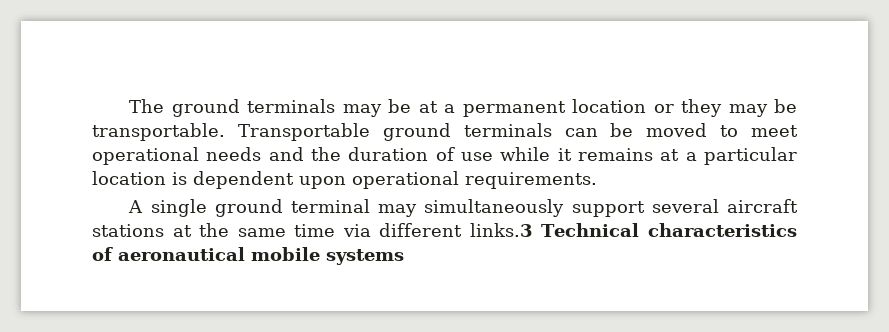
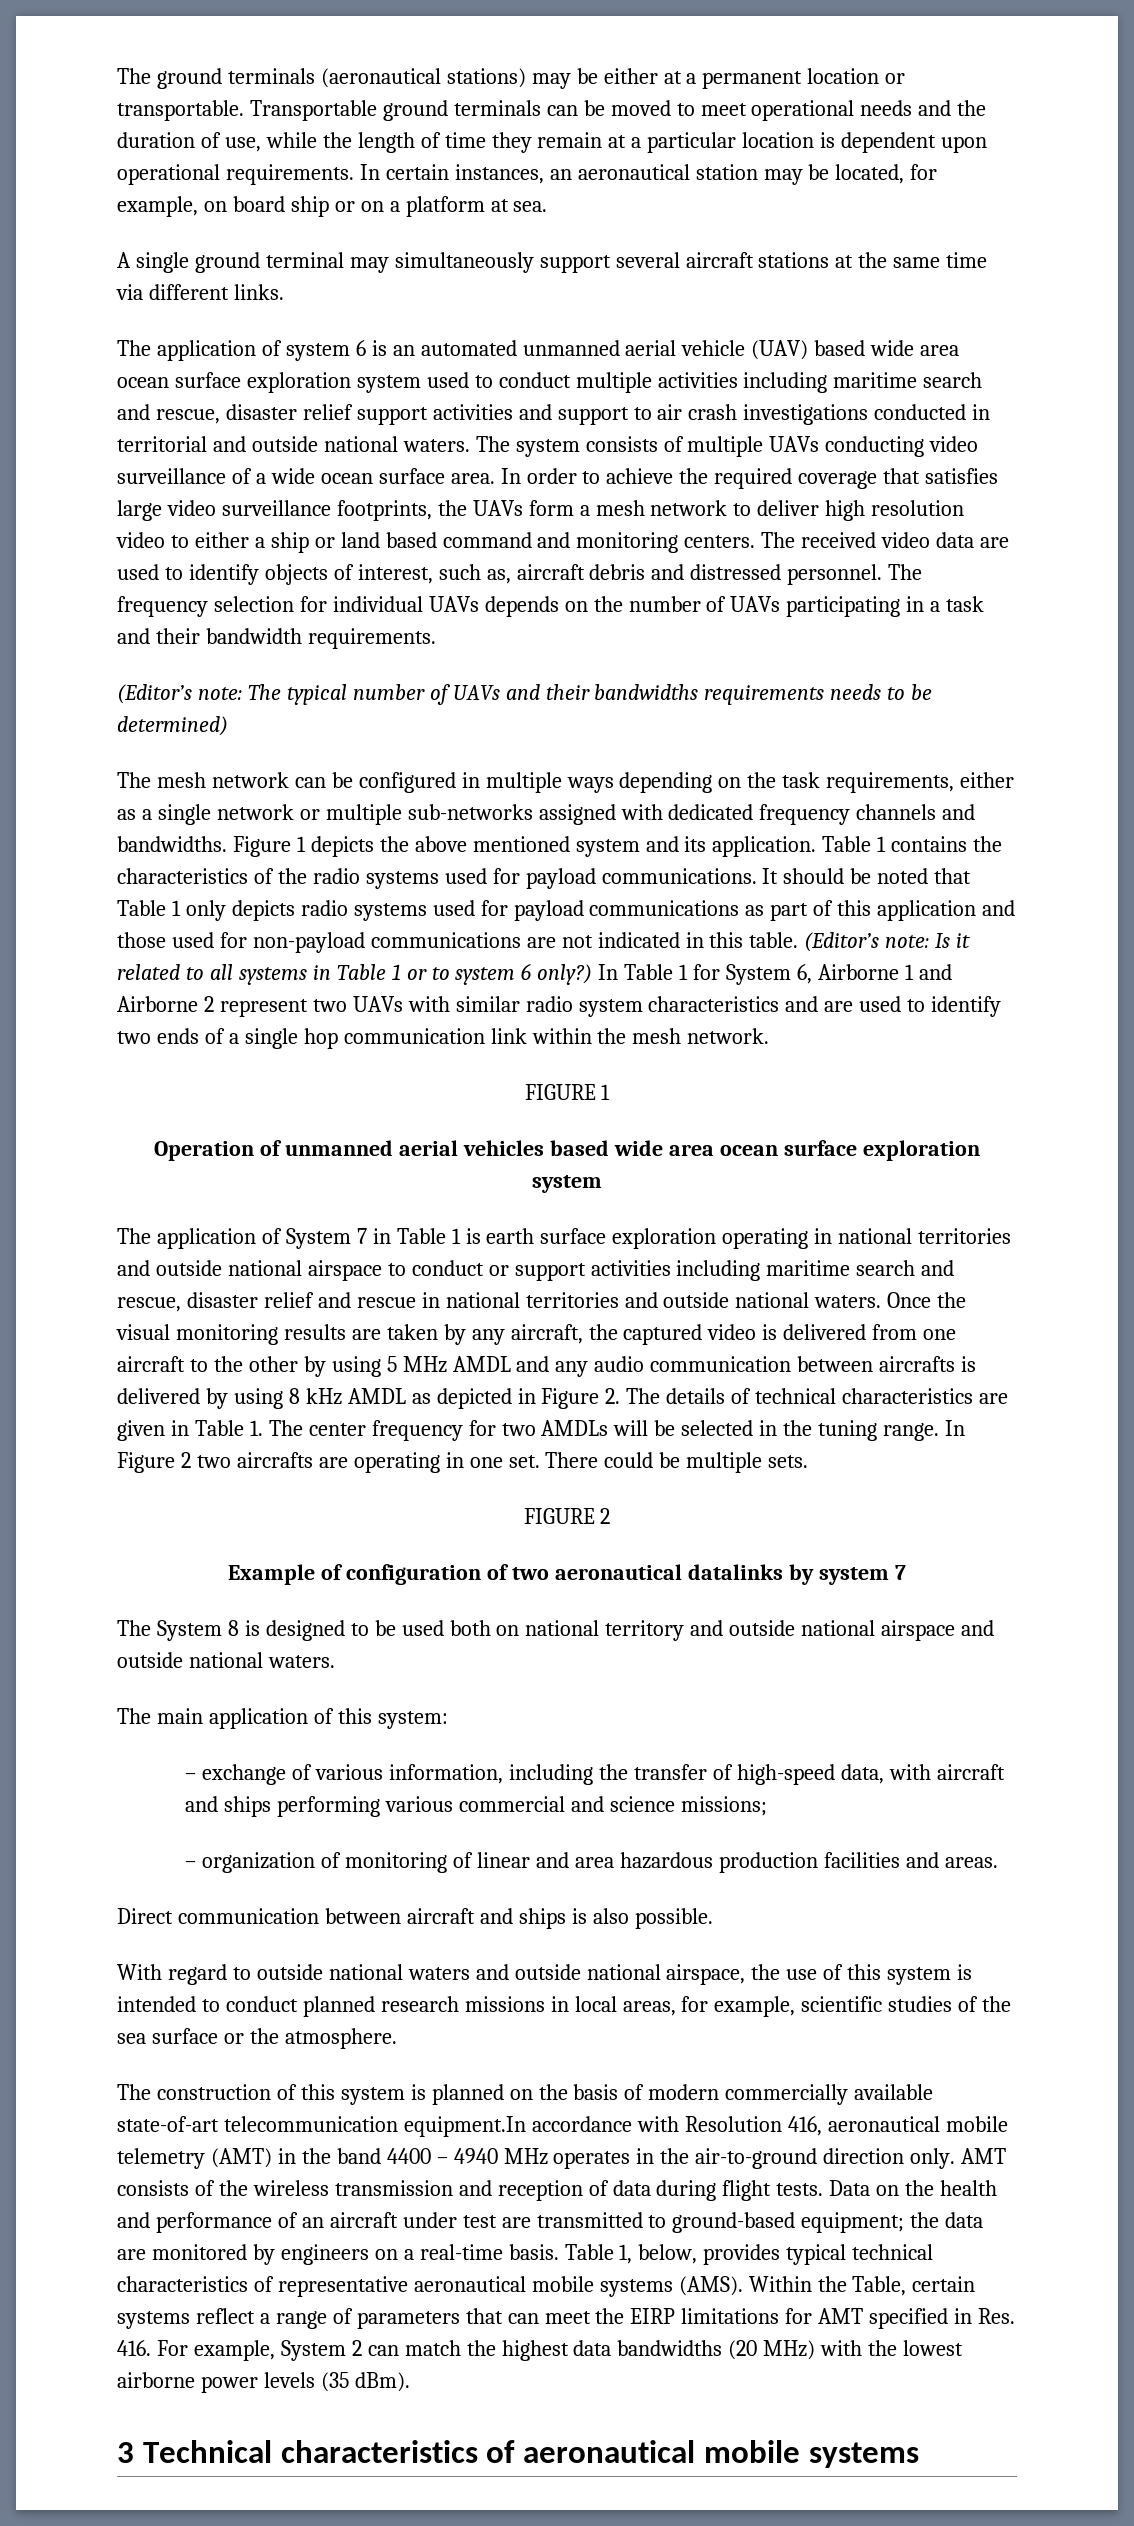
[342,99,412,117] may be -> [320,68,658,89] (aeronautical stations) may be either
[681,99,798,117] they may be -> (906, 78) none
[460,147,653,161] use while it remains -> [224,132,603,153] use, while the length of time they remain
(597, 180) none -> [359,164,938,185] [117,196,548,217] In certain instances, an aeronautical station may be located, for example, on board ship or on a platform at sea.
[469,223,533,237] links.3 -> [233,284,284,300] [117,340,960,361] [117,372,983,393] [117,404,991,425] [117,436,979,457] [117,468,999,489] [117,500,965,521] [116,532,1010,553] [117,564,923,585] [117,596,985,617] [117,628,436,649] [117,684,933,705] [117,716,228,736] [117,772,1015,793] [117,804,976,825] [117,836,1003,857] [117,868,972,889] [117,900,1016,921] [117,932,971,953] [117,963,952,985] [117,996,1002,1017] [117,1028,770,1049] [524,1084,611,1100] [154,1140,980,1161] [532,1175,602,1193] [117,1228,1012,1249] [117,1260,955,1281] [117,1292,967,1312] [116,1324,957,1345] [117,1356,977,1377] [117,1388,1009,1409] [117,1420,965,1441] [117,1452,809,1473] [523,1508,611,1524] [228,1564,906,1585] [117,1620,995,1641] [117,1652,335,1668] [117,1708,448,1729] [185,1764,1005,1785] [185,1796,767,1817] [185,1852,998,1873] [117,1908,713,1929] [117,1964,973,1985] [117,1996,1012,2017] [117,2028,397,2049] [117,2084,934,2105] [117,2116,1008,2137] [117,2148,1007,2169] [117,2180,998,2201] [117,2212,984,2233] [117,2244,934,2265] [117,2276,976,2297] [117,2308,1016,2329] [117,2340,964,2361] [117,2372,410,2393] [117,2442,134,2463] links. // The application of system 6 is an automated unmanned aerial vehicle (UAV) based wide area ocean surface exploration system used to conduct multiple activities including maritime search and rescue, disaster relief support activities and support to air crash investigations conducted in territorial and outside national waters. The system consists of multiple UAVs conducting video surveillance of a wide ocean surface area. In order to achieve the required coverage that satisfies large video surveillance footprints, the UAVs form a mesh network to deliver high resolution video to either a ship or land based command and monitoring centers. The received video data are used to identify objects of interest, such as, aircraft debris and distressed personnel. The frequency selection for individual UAVs depends on the number of UAVs participating in a task and their bandwidth requirements. // (Editor’s note: The typical number of UAVs and their bandwidths requirements needs to be determined) // The mesh network can be configured in multiple ways depending on the task requirements, either as a single network or multiple sub-networks assigned with dedicated frequency channels and bandwidths. Figure 1 depicts the above mentioned system and its application. Table 1 contains the characteristics of the radio systems used for payload communications. It should be noted that Table 1 only depicts radio systems used for payload communications as part of this application and those used for non-payload communications are not indicated in this table. (Editor’s note: Is it related to all systems in Table 1 or to system 6 only?) In Table 1 for System 6, Airborne 1 and Airborne 2 represent two UAVs with similar radio system characteristics and are used to identify two ends of a single hop communication link within the mesh network. // FIGURE 1 // Operation of unmanned aerial vehicles based wide area ocean surface exploration system // The application of System 7 in Table 1 is earth surface exploration operating in national territories and outside national airspace to conduct or support activities including maritime search and rescue, disaster relief and rescue in national territories and outside national waters. Once the visual monitoring results are taken by any aircraft, the captured video is delivered from one aircraft to the other by using 5 MHz AMDL and any audio communication between aircrafts is delivered by using 8 kHz AMDL as depicted in Figure 2. The details of technical characteristics are given in Table 1. The center frequency for two AMDLs will be selected in the tuning range. In Figure 2 two aircrafts are operating in one set. There could be multiple sets. // FIGURE 2 // Example of configuration of two aeronautical datalinks by system 7 // The System 8 is designed to be used both on national territory and outside national airspace and outside national waters. // The main application of this system: // – exchange of various information, including the transfer of high-speed data, with aircraft and ships performing various commercial and science missions; // – organization of monitoring of linear and area hazardous production facilities and areas. // Direct communication between aircraft and ships is also possible. // With regard to outside national waters and outside national airspace, the use of this system is intended to conduct planned research missions in local areas, for example, scientific studies of the sea surface or the atmosphere. // The construction of this system is planned on the basis of modern commercially available state-of-art telecommunication equipment.In accordance with Resolution 416, aeronautical mobile telemetry (AMT) in the band 4400 – 4940 MHz operates in the air-to-ground direction only. AMT consists of the wireless transmission and reception of data during flight tests. Data on the health and performance of an aircraft under test are transmitted to ground-based equipment; the data are monitored by engineers on a real-time basis. Table 1, below, provides typical technical characteristics of representative aeronautical mobile systems (AMS). Within the Table, certain systems reflect a range of parameters that can meet the EIRP limitations for AMT specified in Res. 416. For example, System 2 can match the highest data bandwidths (20 MHz) with the lowest airborne power levels (35 dBm). // 3

